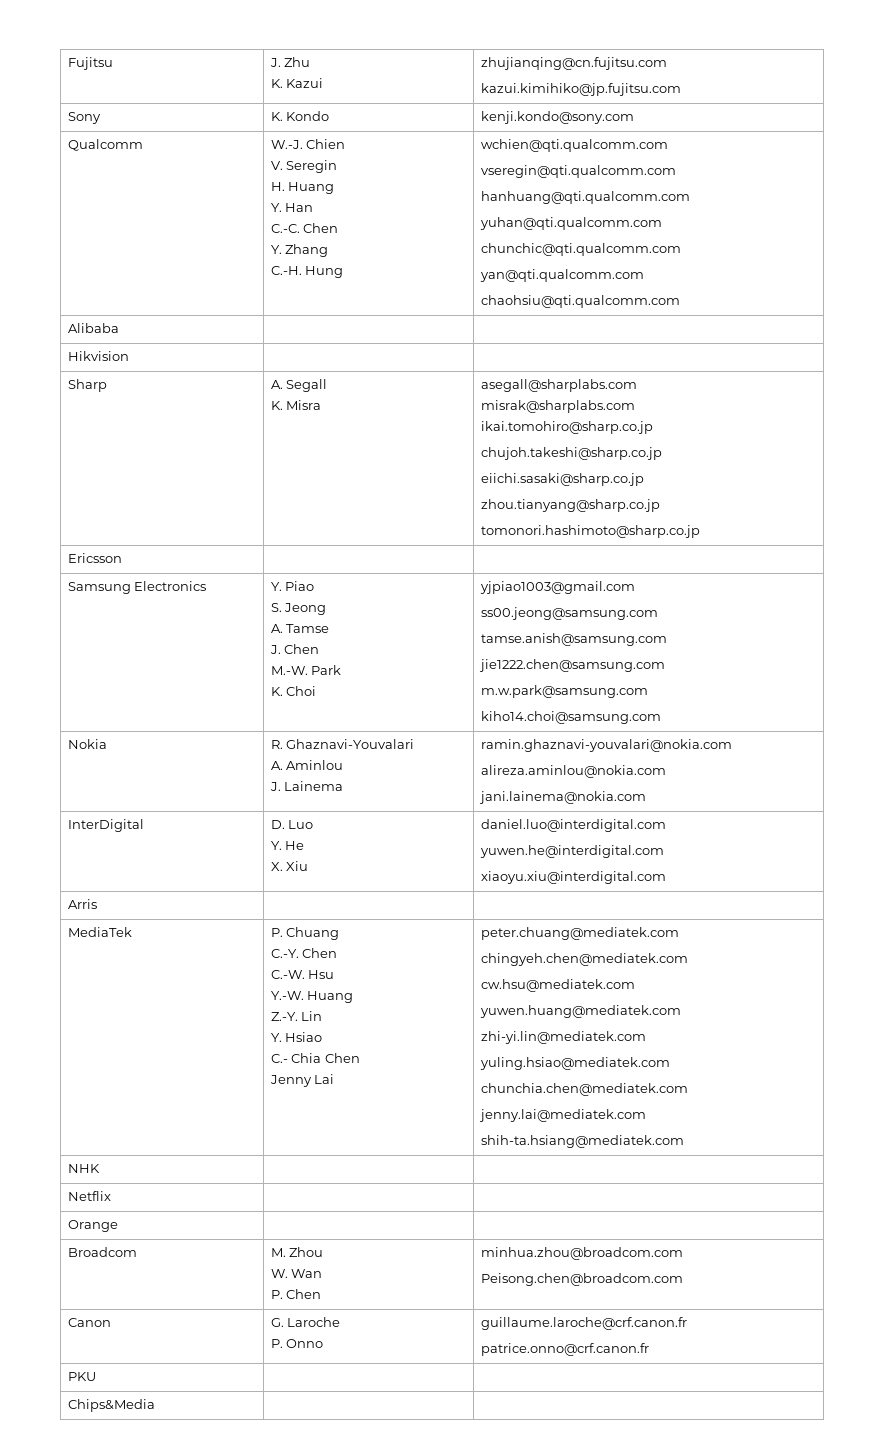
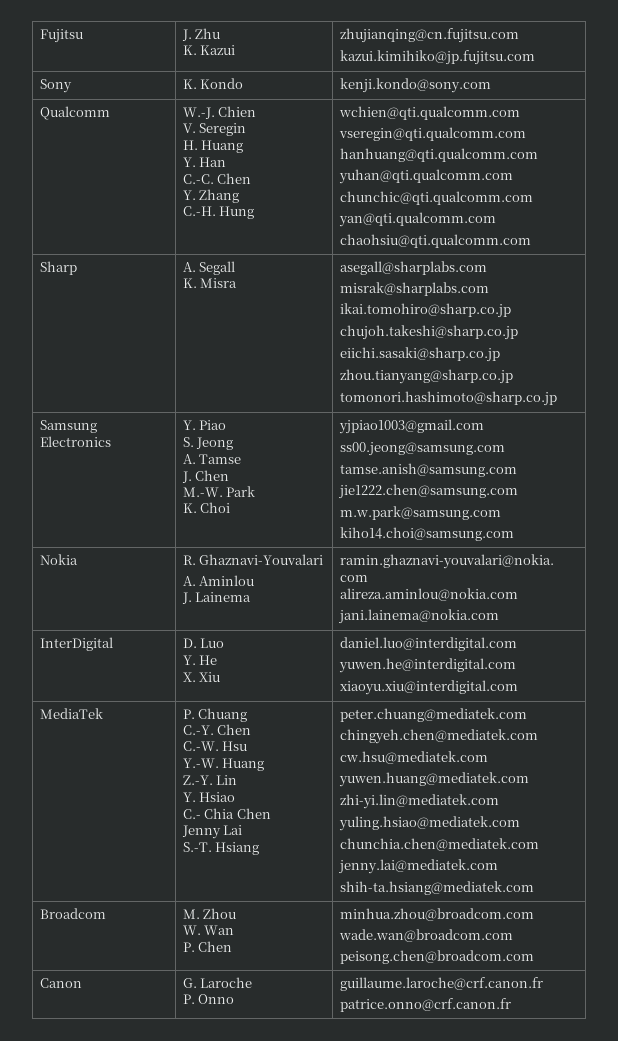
[67,323,119,333] [67,351,129,361] // Alibaba | | // Hikvision | | -> (531, 241) none
[67,553,122,563] // Ericsson | | -> (557, 398) none
[67,899,97,909] // Arris | | -> (518, 687) none
(335, 1079) none -> [182,842,260,855] // S.-T. Hsiang
[67,1164,100,1173] [67,1191,111,1201] [67,1220,118,1232] // NHK | | // Netflix | | // Orange | | -> (534, 888) none
[480,1273,683,1286] Peisong.chen@broadcom.com -> [338,929,513,942] [339,950,534,964] wade.wan@broadcom.com // peisong.chen@broadcom.com
[67,1372,96,1381] [67,1399,155,1412] // PKU | | // Chips&Media | | -> (511, 1005) none

